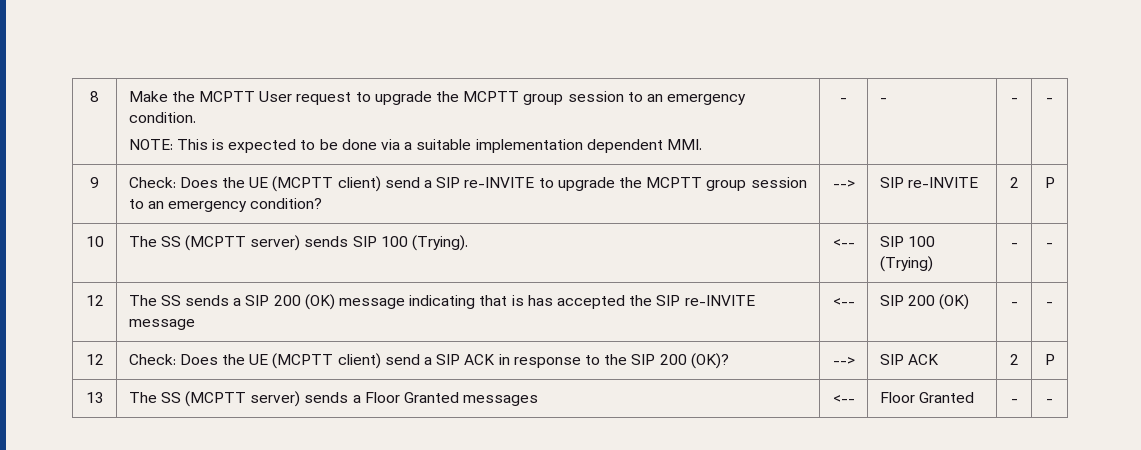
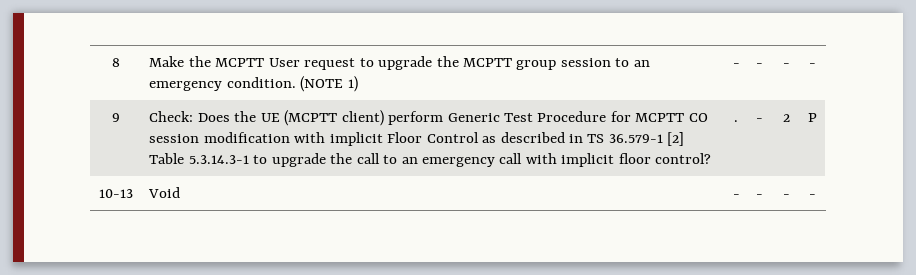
[128,139,702,153] // NOTE: This is expected to be done via a suitable implementation dependent MMI. -> [300,76,358,92] (NOTE 1)
[384,177,807,191] [128,198,323,212] [832,180,855,188] [879,177,978,188] [1009,177,1019,188] [1044,177,1055,188] [85,236,104,247] [128,235,469,251] [832,239,855,247] [879,236,935,247] [879,256,933,272] [1010,243,1018,247] [1046,243,1053,247] [85,295,104,306] [128,294,755,310] [128,319,195,330] [832,298,855,306] [879,294,970,310] [1010,302,1018,306] [1046,302,1053,306] [85,354,104,365] [128,353,729,369] [832,357,855,365] [879,354,939,365] [1009,354,1019,365] [1044,354,1055,365] [85,392,104,403] [128,391,539,407] [832,395,855,403] [879,392,974,403] send a SIP re-INVITE to upgrade the MCPTT group session to an emergency condition? | --> | SIP re-INVITE | 2 | P // 10 | The SS (MCPTT server) sends SIP 100 (Trying). | <-- | SIP 100 (Trying) | - | - // 12 | The SS sends a SIP 200 (OK) message indicating that is has accepted the SIP re-INVITE message | <-- | SIP 200 (OK) | - | - // 12 | Check: Does the UE (MCPTT client) send a SIP ACK in response to the SIP 200 (OK)? | --> | SIP ACK | 2 | P // 13 | The SS (MCPTT server) sends a Floor Granted messages | <-- | Floor Granted -> [388,111,708,125] [149,132,685,146] [149,153,712,167] [734,120,738,122] [756,118,764,122] [782,114,790,122] [807,113,817,122] [99,189,133,198] [148,187,181,198] [732,194,740,198] [756,194,764,198] perform Generic Test Procedure for MCPTT CO session modification with implicit Floor Control as described in TS 36.579-1 [2] Table 5.3.14.3-1 to upgrade the call to an emergency call with implicit floor control? | . | - | 2 | P // 10-13 | Void | - | -

